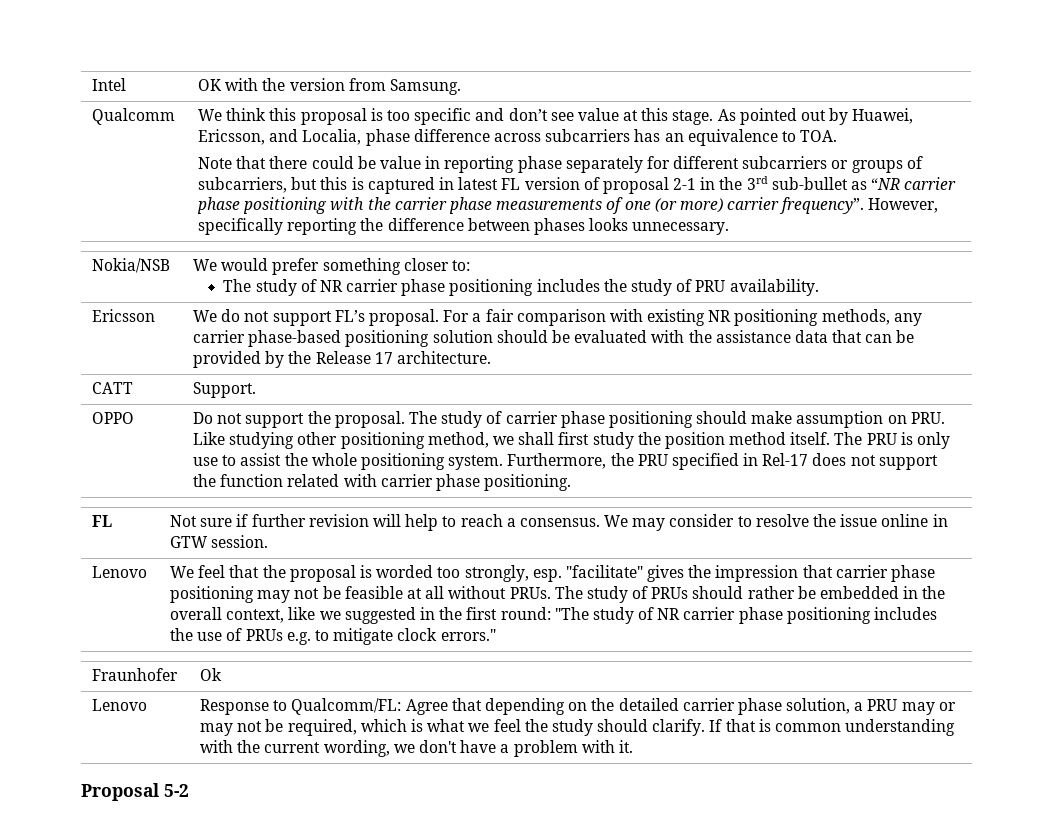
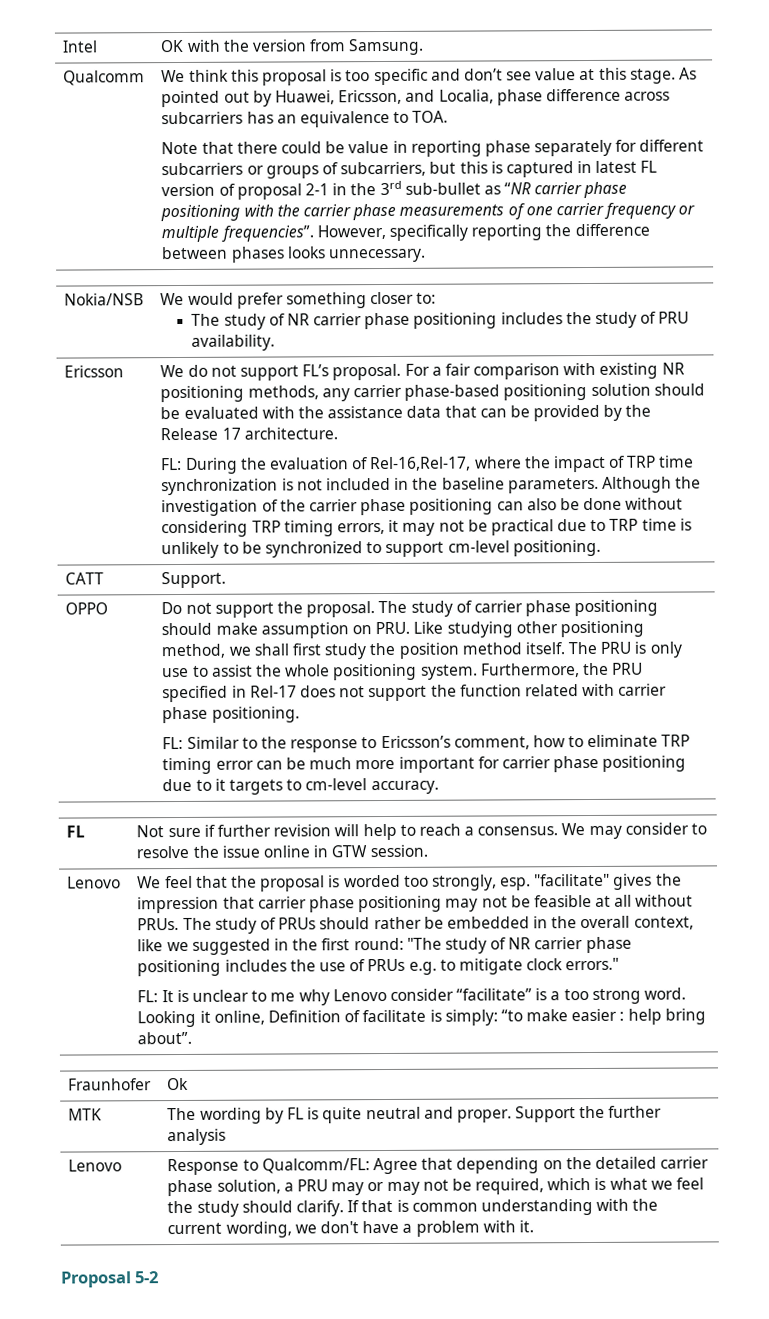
[654,197,865,214] (or more) carrier frequency”. -> [555,202,696,219] [161,225,314,243] carrier frequency or multiple frequencies”.
(491, 357) none -> [161,455,695,474] [161,476,702,496] [161,497,684,517] [161,518,692,538] [161,539,601,559] // FL: During the evaluation of Rel-16,Rel-17, where the impact of TRP time synchronization is not included in the baseline parameters. Although the investigation of the carrier phase positioning can also be done without considering TRP timing errors, it may not be practical due to TRP time is unlikely to be synchronized to support cm-level positioning.
(572, 482) none -> [162,734,691,753] [162,755,687,775] [162,778,439,795] // FL: Similar to the response to Ericsson’s comment, how to eliminate TRP timing error can be much more important for carrier phase positioning due to it targets to cm-level accuracy.
[92,668,179,681] [200,668,223,681] // Fraunhofer | Ok -> [137,987,687,1006] [137,1008,706,1028] [137,1031,193,1045] [68,1078,153,1091] [167,1077,190,1091] [68,1108,103,1121] [167,1105,663,1124] [167,1128,227,1146] // FL: It is unclear to me why Lenovo consider “facilitate” is a too strong word. Looking it online, Definition of facilitate is simply: “to make easier : help bring about”. // Fraunhofer | Ok // MTK | The wording by FL is quite neutral and proper. Support the further analysis

